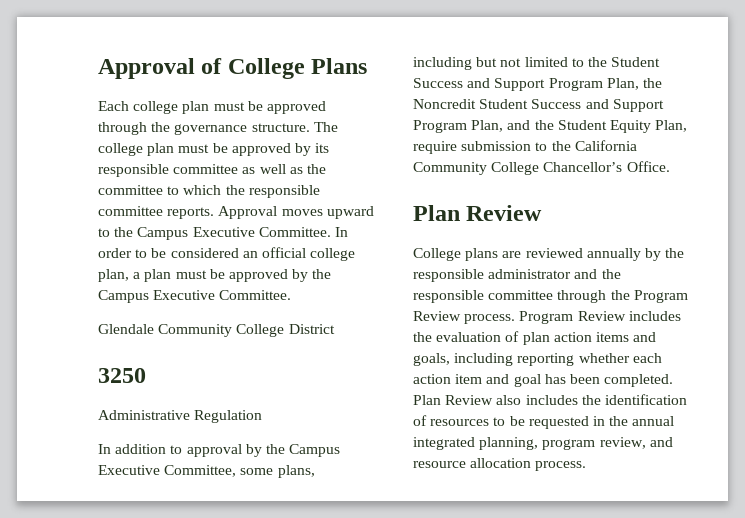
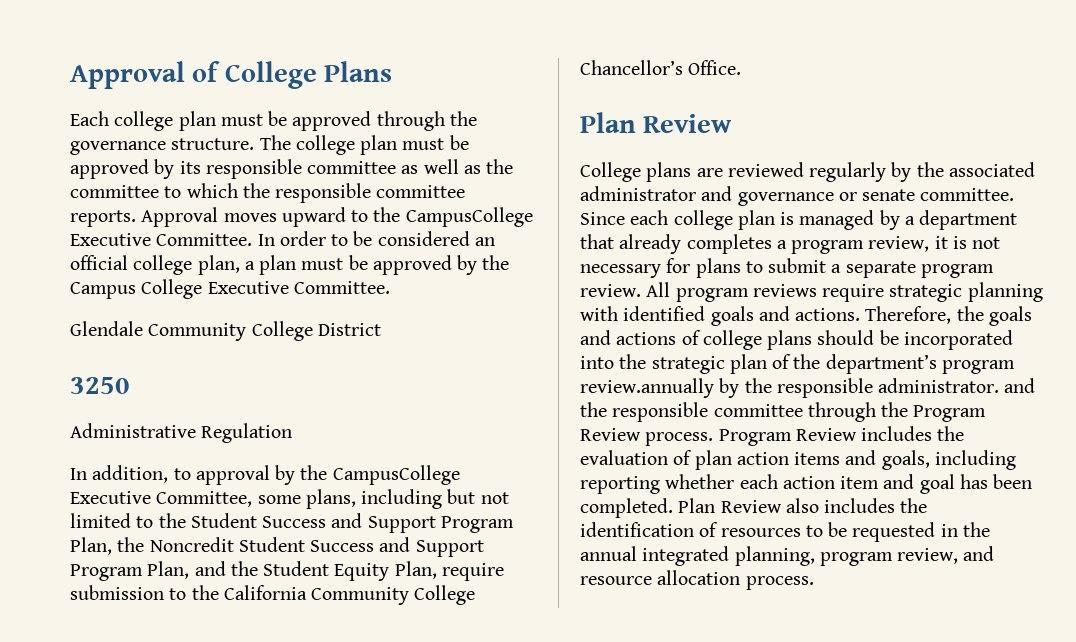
[137,227,189,240] Campus -> [405,207,533,227] CampusCollege
(149, 296) none -> [141,279,203,299] College
[115,444,167,454] addition -> [92,465,169,483] addition,
[289,444,341,457] Campus -> [332,465,460,485] CampusCollege
[586,248,641,261] annually -> [809,162,1035,182] [580,186,1015,206] [580,210,1018,230] [580,234,1001,254] [580,258,994,278] [580,282,1043,302] [580,306,1032,326] [580,330,1013,350] [580,354,1015,374] [580,378,714,398] regularly by the associated administrator and governance or senate committee. Since each college plan is managed by a department that already completes a program review, it is not necessary for plans to submit a separate program review. All program reviews require strategic planning with identified goals and actions. Therefore, the goals and actions of college plans should be incorporated into the strategic plan of the department’s program review.annually
[488,269,572,279] administrator -> [878,378,1000,393] administrator.

